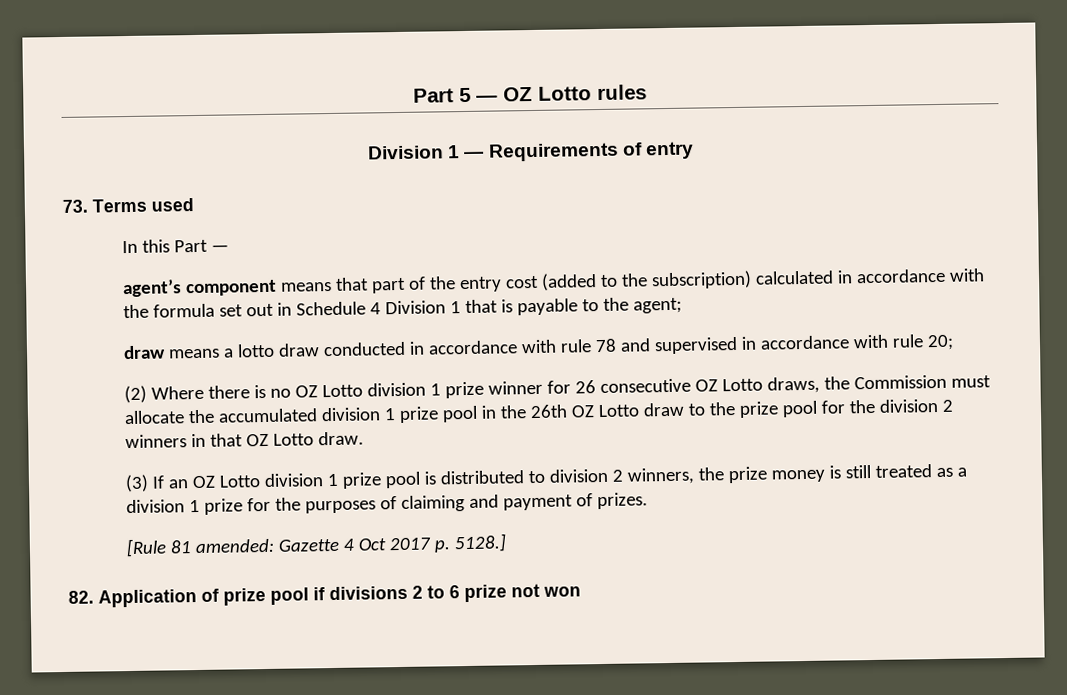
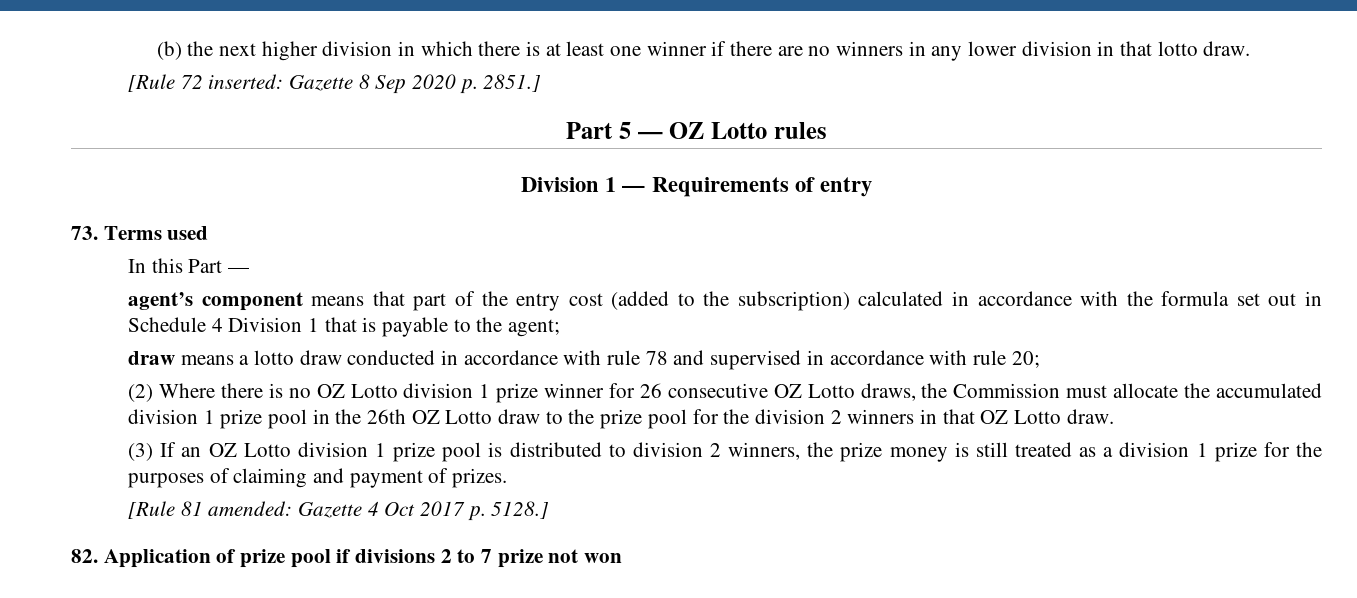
(413, 95) none -> [156,41,1251,61] [128,74,542,94] (b) the next higher division in which there is at least one winner if there are no winners in any lower division in that lotto draw. // [Rule 72 inserted: Gazette 8 Sep 2020 p. 2851.] //
[449,585,460,599] 6 -> [481,549,493,563] 7

